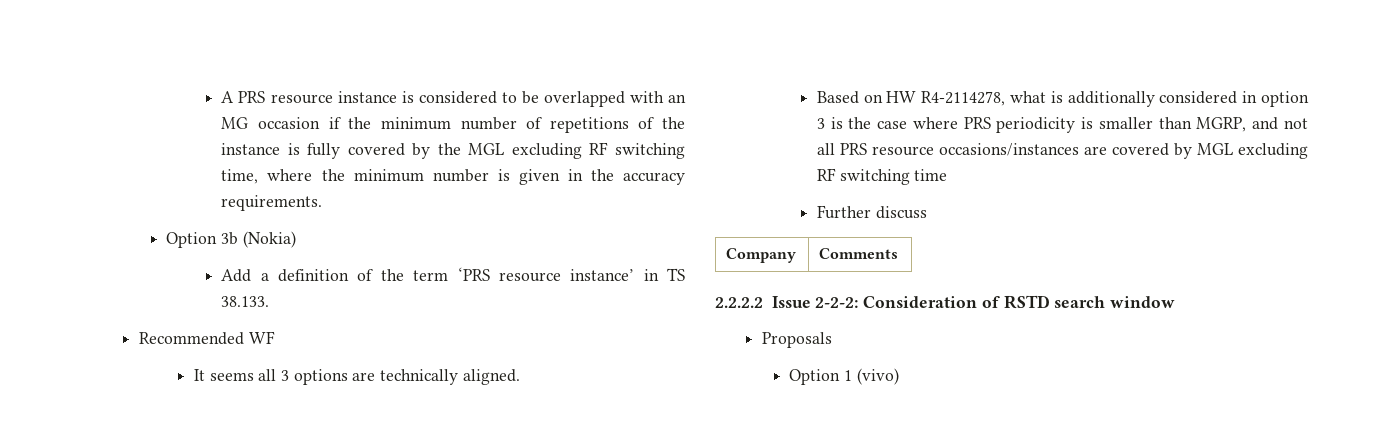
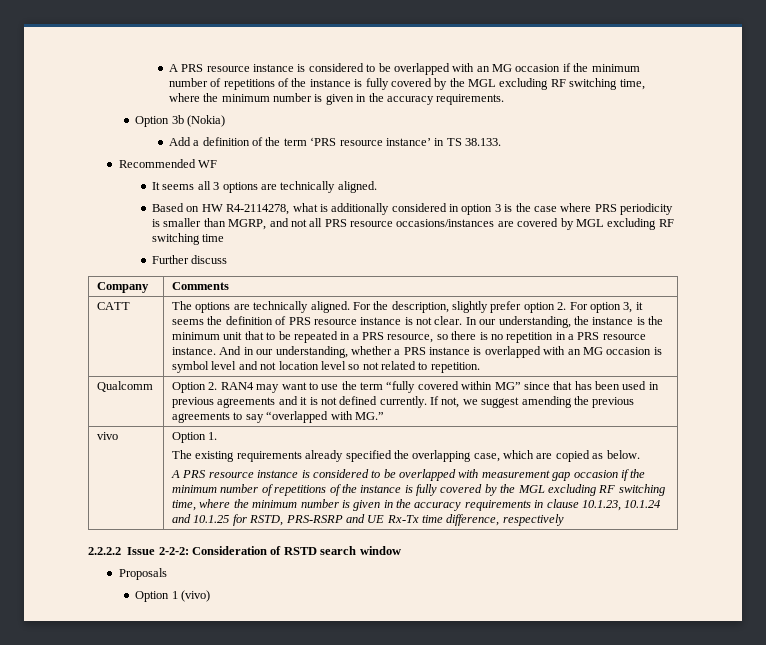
(899, 253) none -> [97,302,131,310] [172,301,643,313] [172,316,664,328] [172,331,646,343] [172,346,662,358] [172,361,480,373] [97,381,154,392] [172,381,659,393] [172,396,635,408] [172,411,384,423] [97,432,119,440] [172,432,218,443] [172,450,640,462] [171,469,646,481] [172,484,665,496] [172,499,661,511] [172,514,564,526] // CATT | The options are technically aligned. For the description, slightly prefer option 2. For option 3, it seems the definition of PRS resource instance is not clear. In our understanding, the instance is the minimum unit that to be repeated in a PRS resource, so there is no repetition in a PRS resource instance. And in our understanding, whether a PRS instance is overlapped with an MG occasion is symbol level and not location level so not related to repetition. // Qualcomm | Option 2. RAN4 may want to use the term “fully covered within MG” since that has been used in previous agreements and it is not defined currently. If not, we suggest amending the previous agreements to say “overlapped with MG.” // vivo | Option 1. // The existing requirements already specified the overlapping case, which are copied as below. // A PRS resource instance is considered to be overlapped with measurement gap occasion if the minimum number of repetitions of the instance is fully covered by the MGL excluding RF switching time, where the minimum number is given in the accuracy requirements in clause 10.1.23, 10.1.24 and 10.1.25 for RSTD, PRS-RSRP and UE Rx-Tx time difference, respectively

